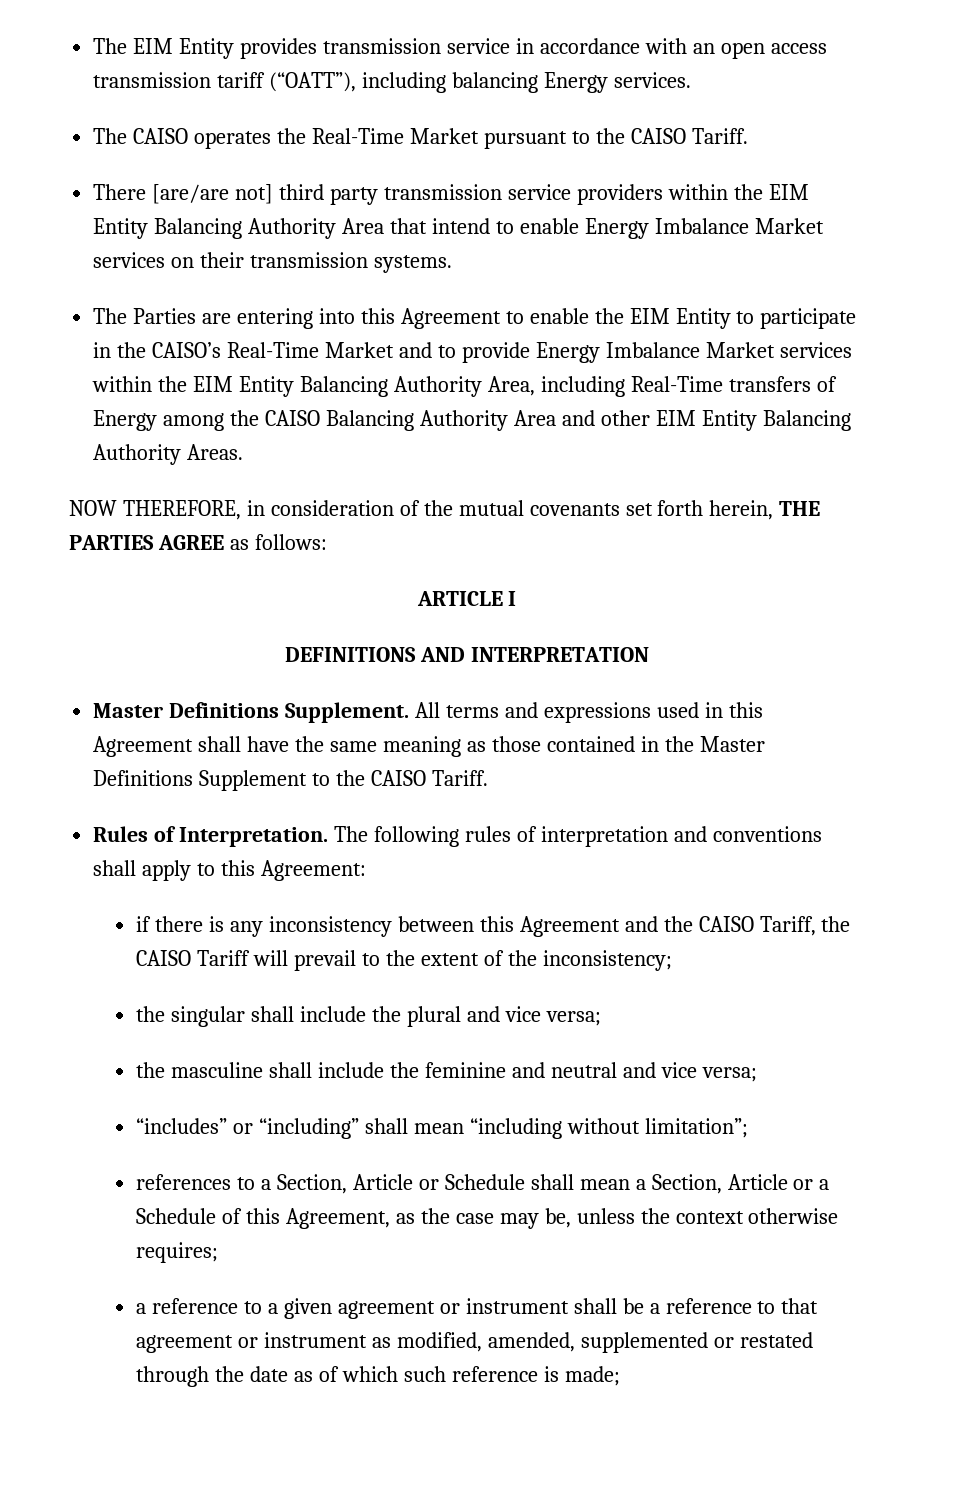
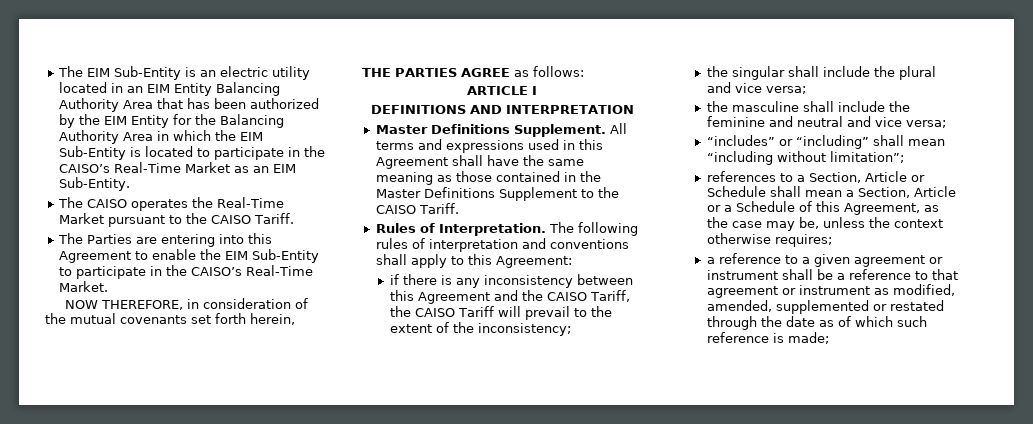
[179,38,827,59] [93,72,691,93] Entity provides transmission service in accordance with an open access transmission tariff (“OATT”), including balancing Energy services. -> [113,66,310,80] [58,82,280,96] [58,98,319,112] [58,114,284,128] [58,130,263,144] [58,146,325,160] [58,162,296,173] [58,177,130,191] Sub-Entity is an electric utility located in an EIM Entity Balancing Authority Area that has been authorized by the EIM Entity for the Balancing Authority Area in which the EIM Sub-Entity is located to participate in the CAISO’s Real-Time Market as an EIM Sub-Entity.
[93,184,809,205] [93,218,824,239] [93,252,452,273] // There [are/are not] third party transmission service providers within the EIM Entity Balancing Authority Area that intend to enable Energy Imbalance Market services on their transmission systems. -> (294, 218) none
[675,308,857,329] [93,342,852,363] [92,376,837,397] [93,410,851,431] [93,444,244,465] Entity to participate in the CAISO’s Real-Time Market and to provide Energy Imbalance Market services within the EIM Entity Balancing Authority Area, including Real-Time transfers of Energy among the CAISO Balancing Authority Area and other EIM Entity Balancing Authority Areas. -> [251,249,319,263] [58,265,313,279] [58,281,108,292] Sub-Entity to participate in the CAISO’s Real-Time Market.

